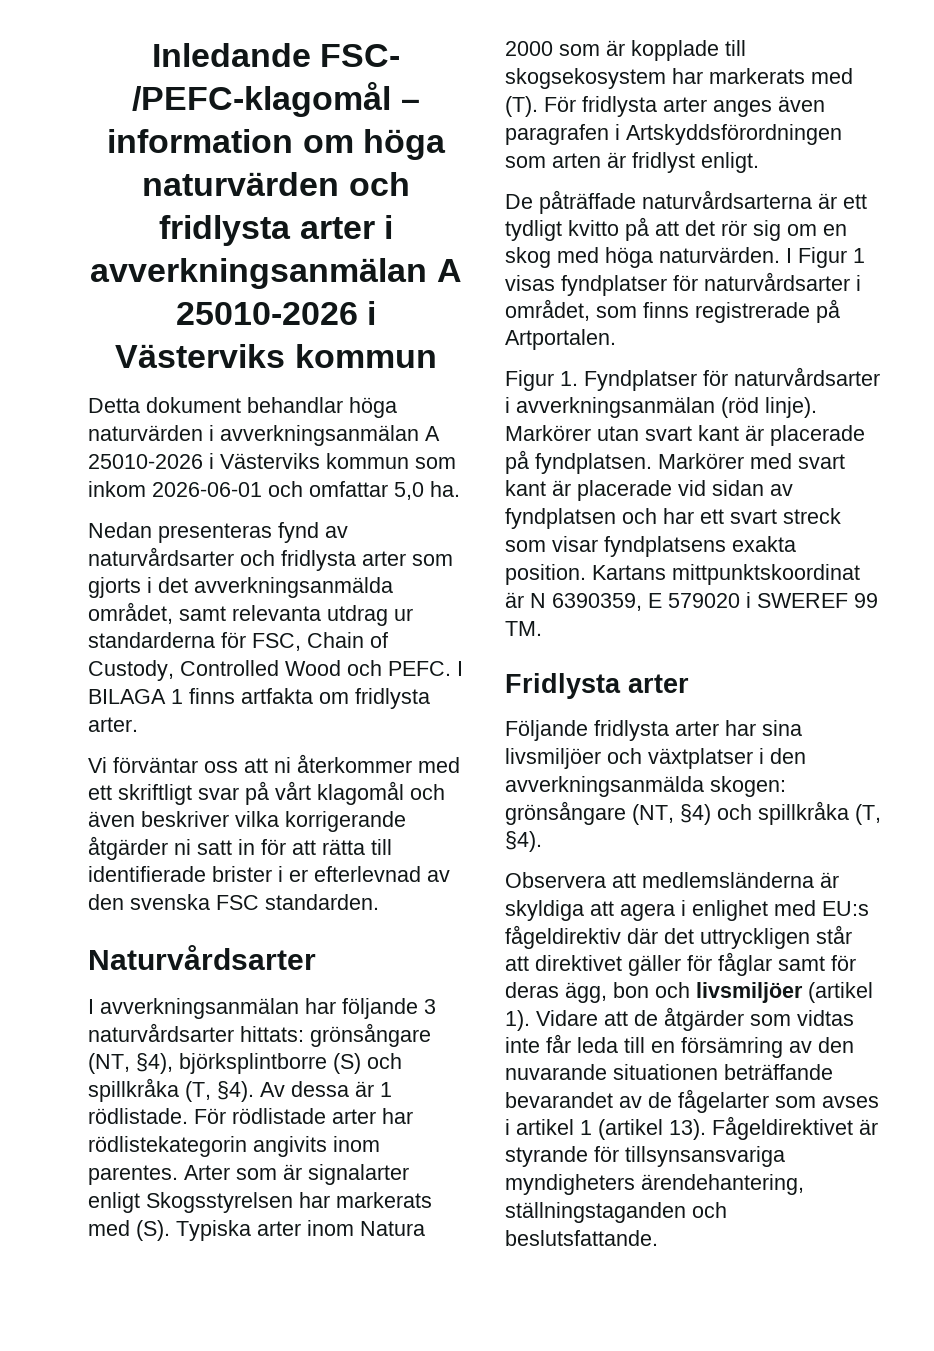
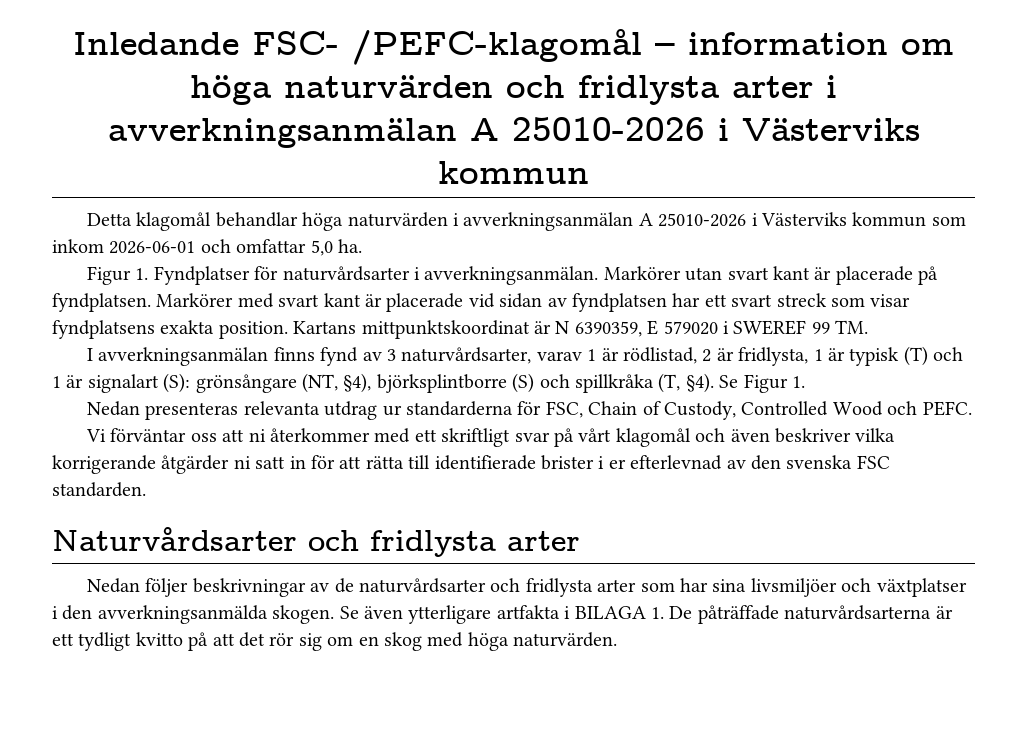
[146,397,241,413] dokument -> [136,212,212,231] klagomål
[88,522,348,543] [88,547,453,571] [88,577,393,598] [88,602,226,624] Nedan presenteras fynd av naturvårdsarter och fridlysta arter som gjorts i det avverkningsanmälda området, samt -> [87,266,939,285] [52,293,911,312] [52,320,869,339] [87,346,964,366] [52,373,805,393] [87,401,239,420] Figur 1. Fyndplatser för naturvårdsarter i avverkningsanmälan. Markörer utan svart kant är placerade på fyndplatsen. Markörer med svart kant är placerade vid sidan av fyndplatsen har ett svart streck som visar fyndplatsens exakta position. Kartans mittpunktskoordinat är N 6390359, E 579020 i SWEREF 99 TM. // I avverkningsanmälan finns fynd av 3 naturvårdsarter, varav 1 är rödlistad, 2 är fridlysta, 1 är typisk (T) och 1 är signalart (S): grönsångare (NT, §4), björksplintborre (S) och spillkråka (T, §4). Se Figur 1. // Nedan presenteras
[457,661,463,676] [88,688,430,709] [88,717,138,732] I BILAGA 1 finns artfakta om fridlysta arter. -> (972, 408) none
[88,998,436,1019] [88,1023,431,1047] [88,1053,402,1074] [88,1078,392,1102] [88,1108,413,1124] [88,1136,380,1157] [88,1164,409,1185] [88,1192,432,1213] [88,1220,425,1241] [505,40,746,61] [505,68,853,89] [505,96,825,117] [505,124,842,145] [505,152,759,173] // I avverkningsanmälan har följande 3 naturvårdsarter hittats: grönsångare (NT, §4), björksplintborre (S) och spillkråka (T, §4). Av dessa är 1 rödlistade. För rödlistade arter har rödlistekategorin angivits inom parentes. Arter som är signalarter enligt Skogsstyrelsen har markerats med (S). Typiska arter inom Natura 2000 som är kopplade till skogsekosystem har markerats med (T). För fridlysta arter anges även paragrafen i Artskyddsförordningen som arten är fridlyst enligt. // -> [308,530,580,557] [87,578,967,597] [52,605,664,624] och fridlysta arter // Nedan följer beskrivningar av de naturvårdsarter och fridlysta arter som har sina livsmiljöer och växtplatser i den avverkningsanmälda skogen. Se även ytterligare artfakta i BILAGA 1.
[786,247,865,268] [505,272,861,296] [505,299,840,323] [505,329,616,350] [505,367,880,391] [505,397,817,418] [505,425,865,446] [505,450,845,474] [505,480,793,501] [505,508,841,529] [505,536,796,557] [505,564,860,585] [505,592,878,611] [505,621,542,636] [505,673,689,699] [505,720,802,741] [505,748,806,769] [505,776,786,797] [505,801,881,825] [505,831,542,852] [505,872,839,888] [505,900,869,921] [505,925,852,949] [505,952,856,976] [505,982,873,1003] [505,1007,854,1031] [505,1034,854,1058] [505,1064,833,1080] [505,1089,879,1113] [505,1116,878,1140] [505,1146,785,1167] [505,1174,804,1195] [505,1202,727,1223] [505,1230,658,1246] I Figur 1 visas fyndplatser för naturvårdsarter i området, som finns registrerade på Artportalen. // Figur 1. Fyndplatser för naturvårdsarter i avverkningsanmälan (röd linje). Markörer utan svart kant är placerade på fyndplatsen. Markörer med svart kant är placerade vid sidan av fyndplatsen och har ett svart streck som visar fyndplatsens exakta position. Kartans mittpunktskoordinat är N 6390359, E 579020 i SWEREF 99 TM. // Fridlysta arter // Följande fridlysta arter har sina livsmiljöer och växtplatser i den avverkningsanmälda skogen: grönsångare (NT, §4) och spillkråka (T, §4). // Observera att medlemsländerna är skyldiga att agera i enlighet med EU:s fågeldirektiv där det uttryckligen står att direktivet gäller för fåglar samt för deras ägg, bon och livsmiljöer (artikel 1). Vidare att de åtgärder som vidtas inte får leda till en försämring av den nuvarande situationen beträffande bevarandet av de fågelarter som avses i artikel 1 (artikel 13). Fågeldirektivet är styrande för tillsynsansvariga myndigheters ärendehantering, ställningstaganden och beslutsfattande. -> (618, 639) none

